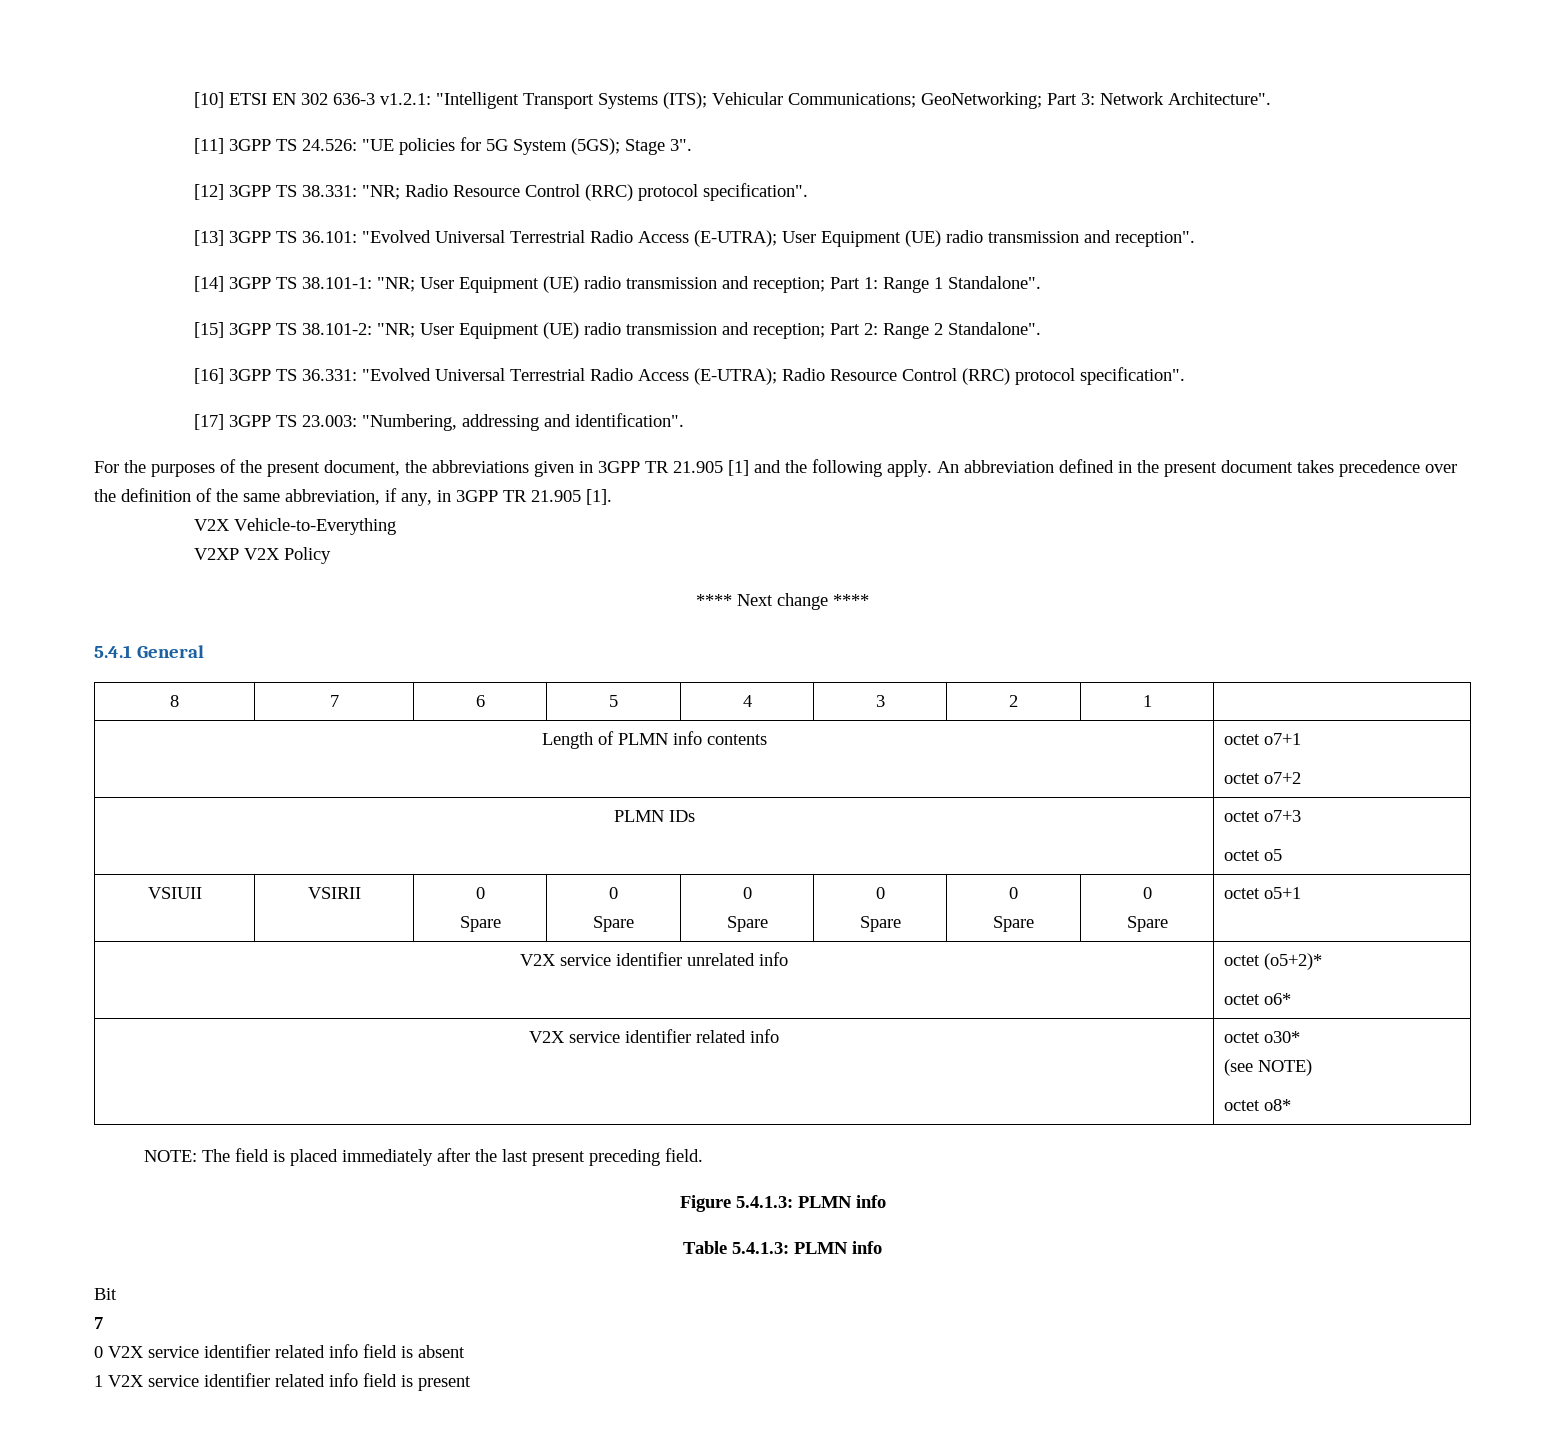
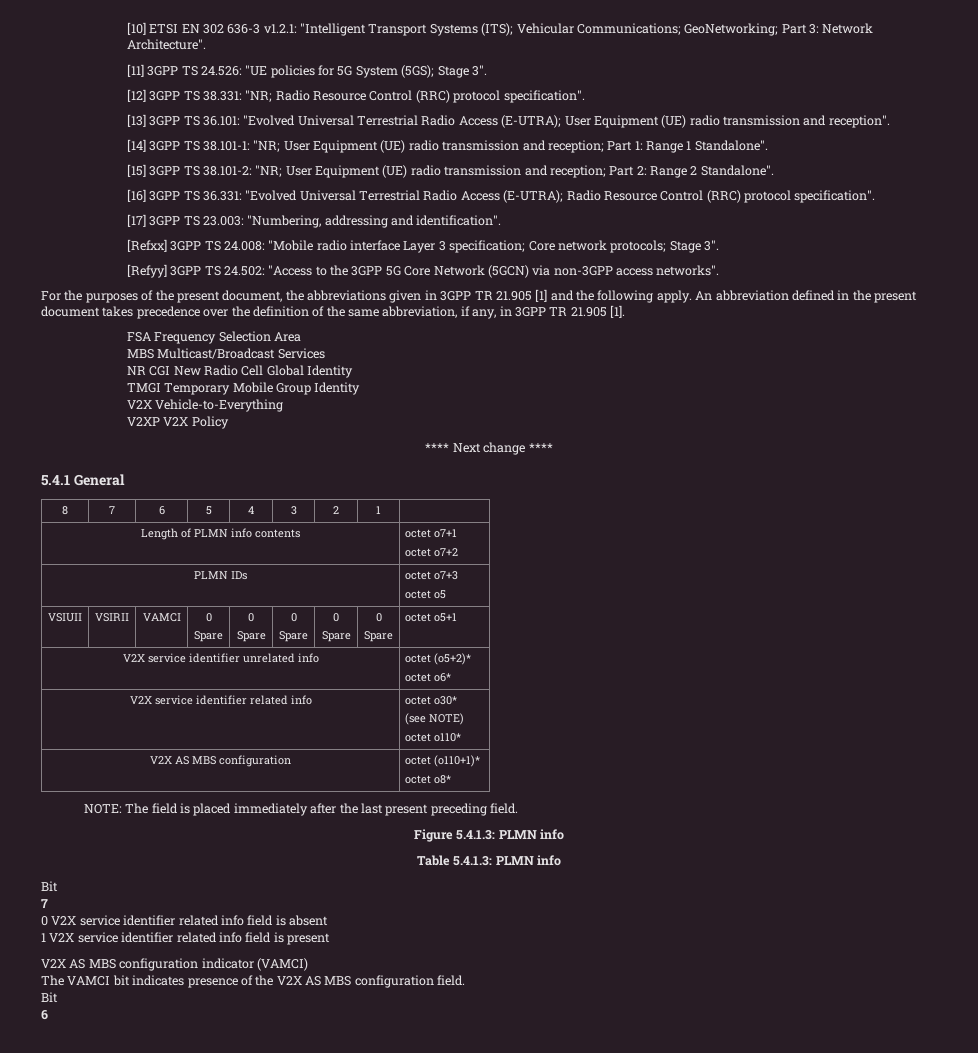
(685, 420) none -> [126,239,720,253] [126,264,720,278] // [Refxx] 3GPP TS 24.008: "Mobile radio interface Layer 3 specification; Core network protocols; Stage 3". // [Refyy] 3GPP TS 24.502: "Access to the 3GPP 5G Core Network (5GCN) via non-3GPP access networks".
(612, 497) none -> [126,331,301,344] [126,348,325,359] [126,365,354,378] [126,382,361,395] // FSA Frequency Selection Area // MBS Multicast/Broadcast Services // NR CGI New Radio Cell Global Identity // TMGI Temporary Mobile Group Identity
[475,887,485,899] [459,916,501,932] 0 // Spare -> [142,613,181,622] VAMCI
(1312, 1067) none -> [405,733,462,742] [150,755,291,767] [405,755,481,767] // octet o110* // V2X AS MBS configuration | octet (o110+1)*
(471, 1383) none -> [41,958,308,971] [41,975,466,988] [41,992,58,1003] [41,1010,48,1020] // V2X AS MBS configuration indicator (VAMCI) // The VAMCI bit indicates presence of the V2X AS MBS configuration field. // Bit // 6

